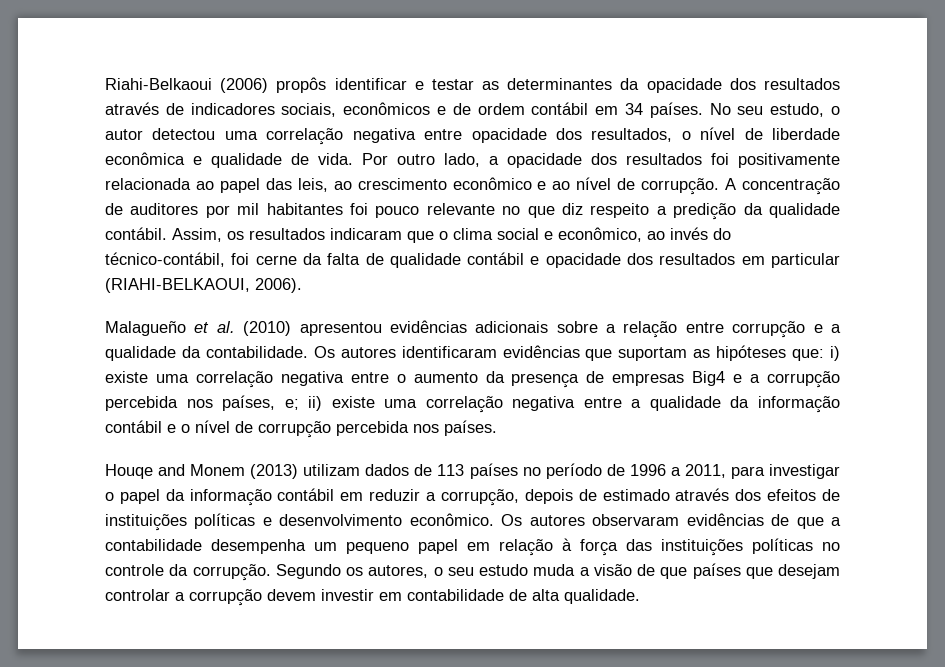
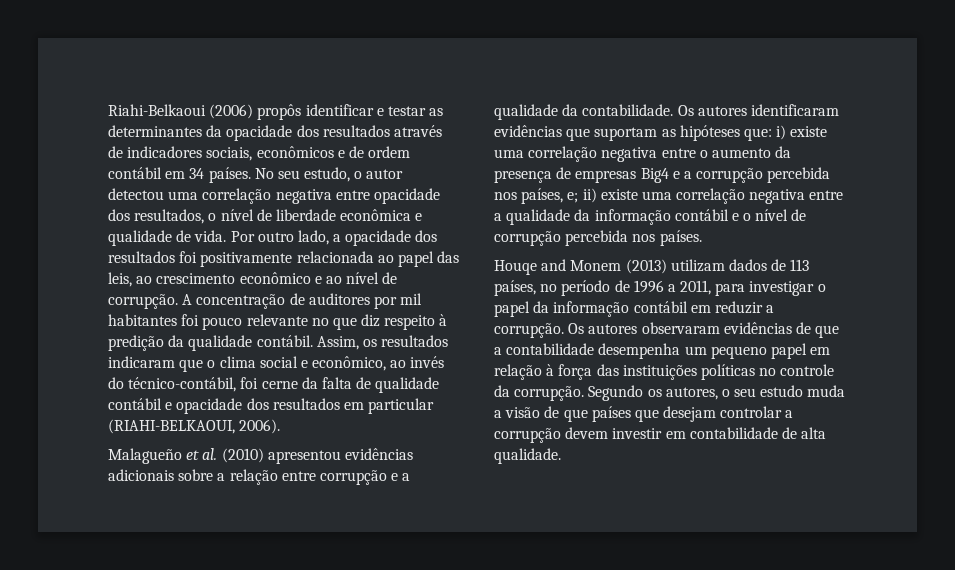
[656,206,667,215] a -> [439,314,448,326] à
[469,463,518,479] países -> [494,280,536,296] países,
[440,488,841,506] [105,513,494,531] corrupção, depois de estimado através dos efeitos de instituições políticas e desenvolvimento econômico. -> [494,323,564,338] corrupção.

